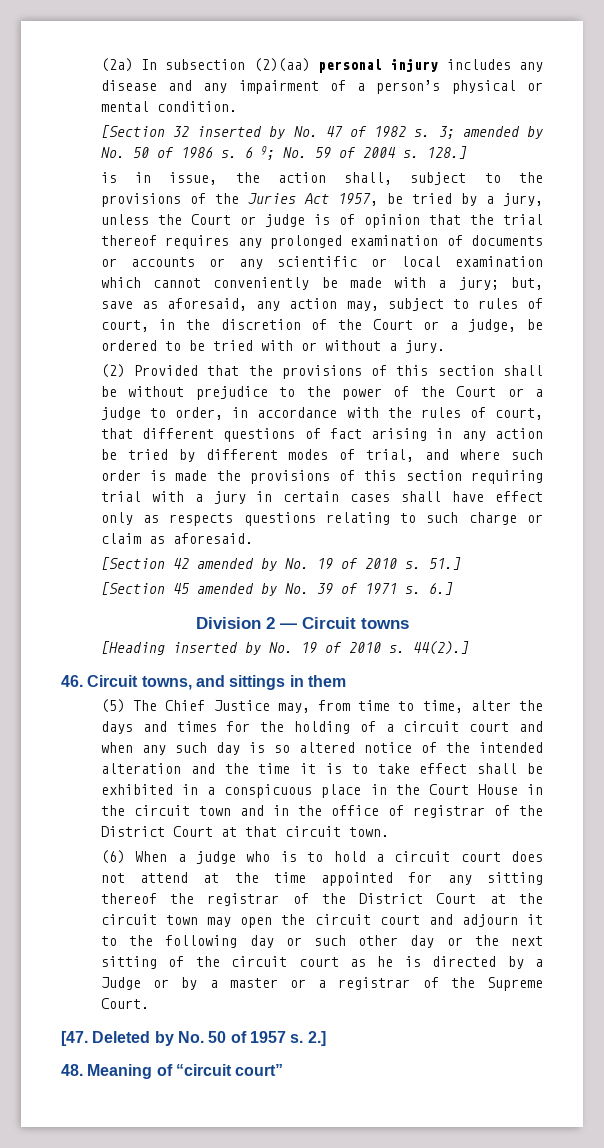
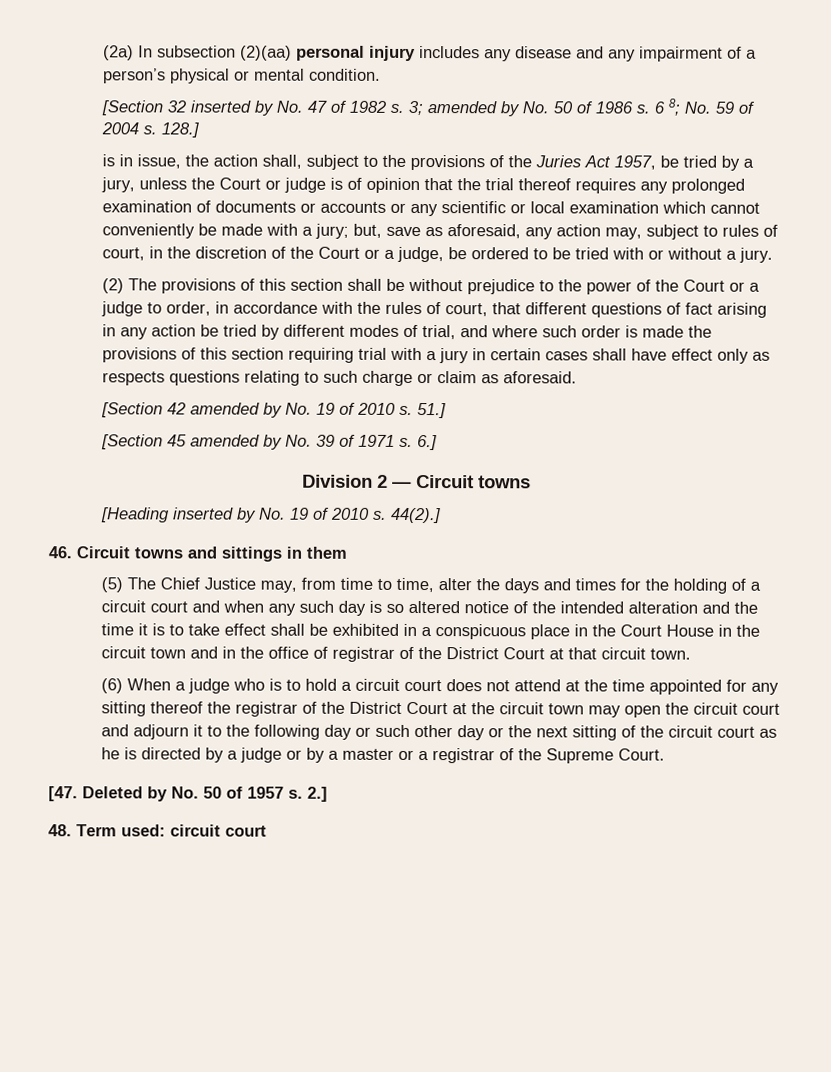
[260,146,275,160] 9; -> [668,98,681,116] 8;
[134,365,273,376] Provided that the -> [128,278,158,291] The
[141,676,192,690] towns, -> [134,547,183,559] towns
[100,977,141,990] Judge -> [240,747,283,763] judge
[87,1064,284,1079] Meaning of “circuit court” -> [76,824,267,837] Term used: circuit court

